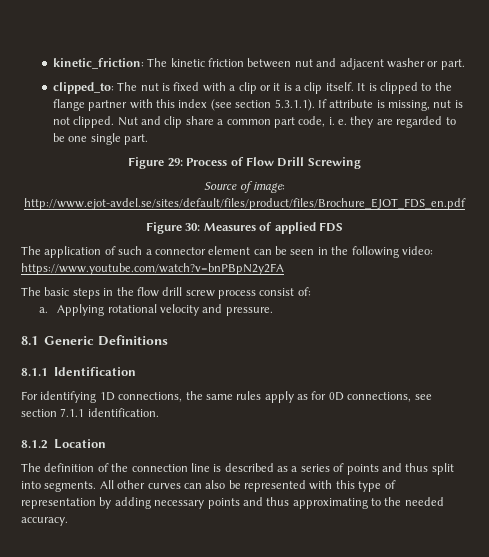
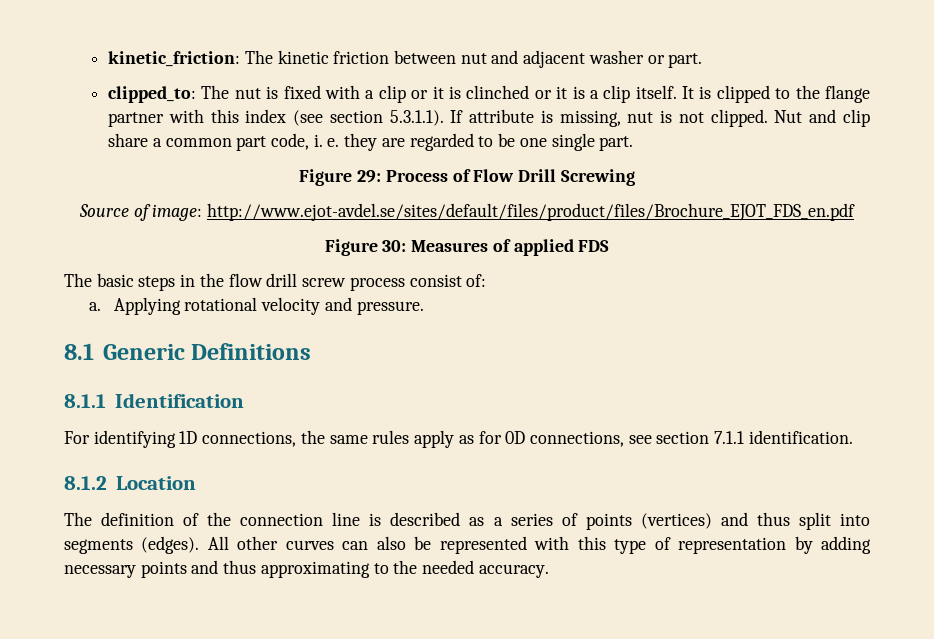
(292, 87) none -> [466,85,585,99] clinched or it is
[21,246,433,258] [21,263,284,275] // The application of such a connector element can be seen in the following video: https://www.youtube.com/watch?v=bnPBpN2y2FA -> (610, 246) none
(379, 469) none -> [640,513,712,529] (vertices)
[44,481,97,492] segments. -> [64,536,200,554] segments (edges).

